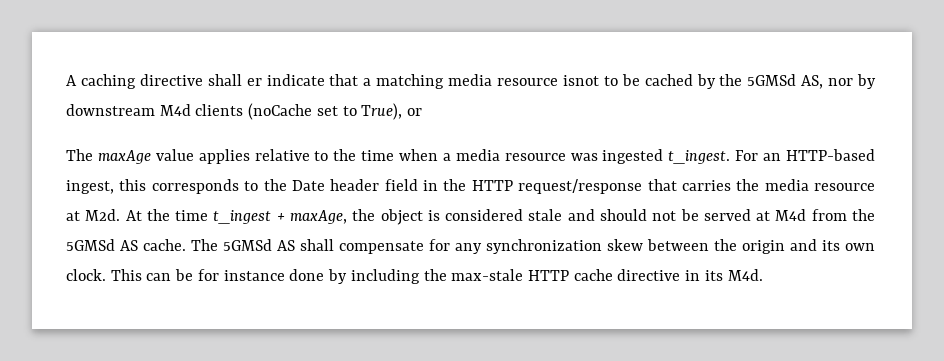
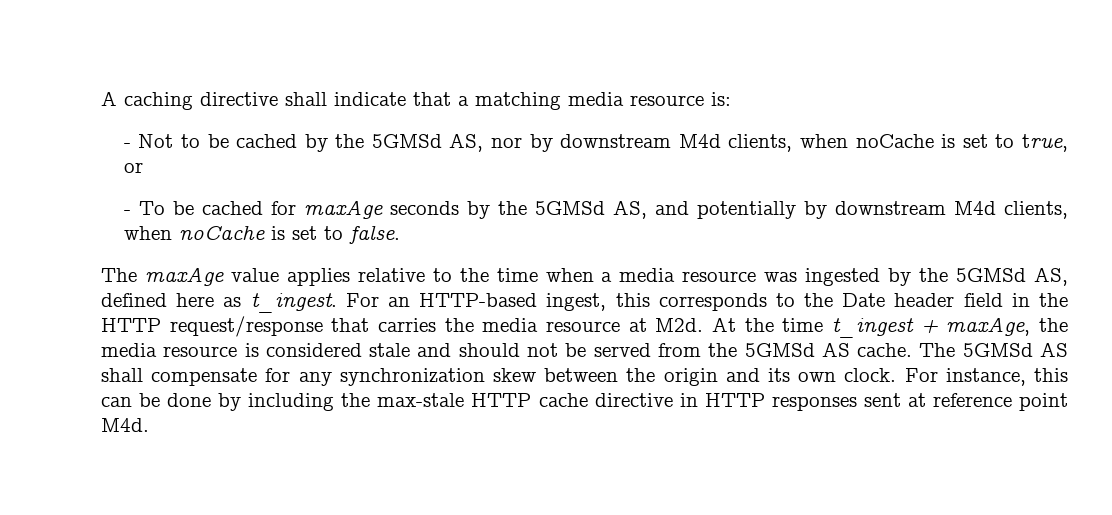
[246,78,262,86] er -> (327, 99) none
[562,75,599,86] isnot -> [711,92,731,106] [123,134,174,148] is: // - Not
[195,103,403,120] clients (noCache set to True), -> [728,134,1069,152] clients, when noCache is set to true,
(423, 112) none -> [123,200,1069,219] [123,225,400,244] // - To be cached for maxAge seconds by the 5GMSd AS, and potentially by downstream M4d clients, when noCache is set to false.
(664, 156) none -> [888,267,1069,286] [101,293,242,307] by the 5GMSd AS, defined here as
[380,209,423,225] object -> [101,343,238,357] media resource
[756,209,807,221] at M4d -> (651, 350) none
[110,269,285,281] This can be for instance -> [904,368,1069,386] [101,393,161,407] For instance, this can be
[704,270,723,281] its -> [704,393,1068,411] HTTP responses sent at reference point

